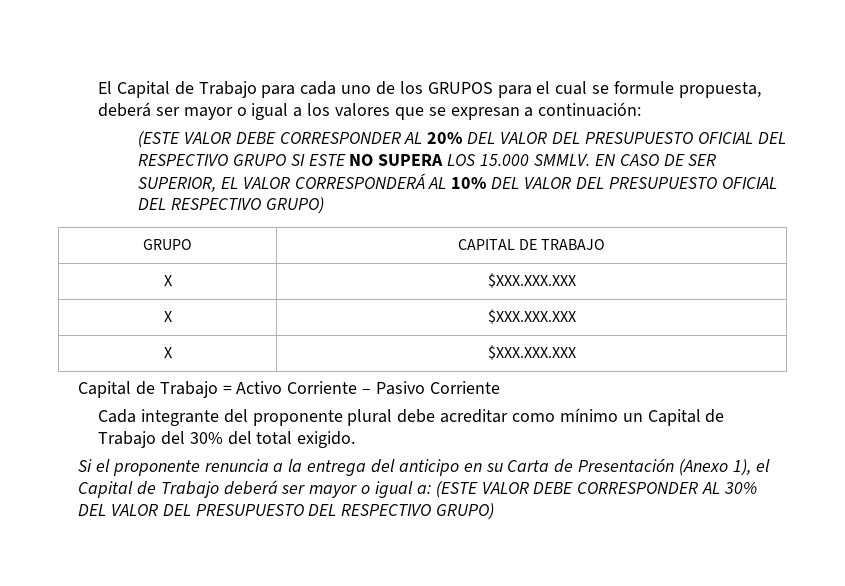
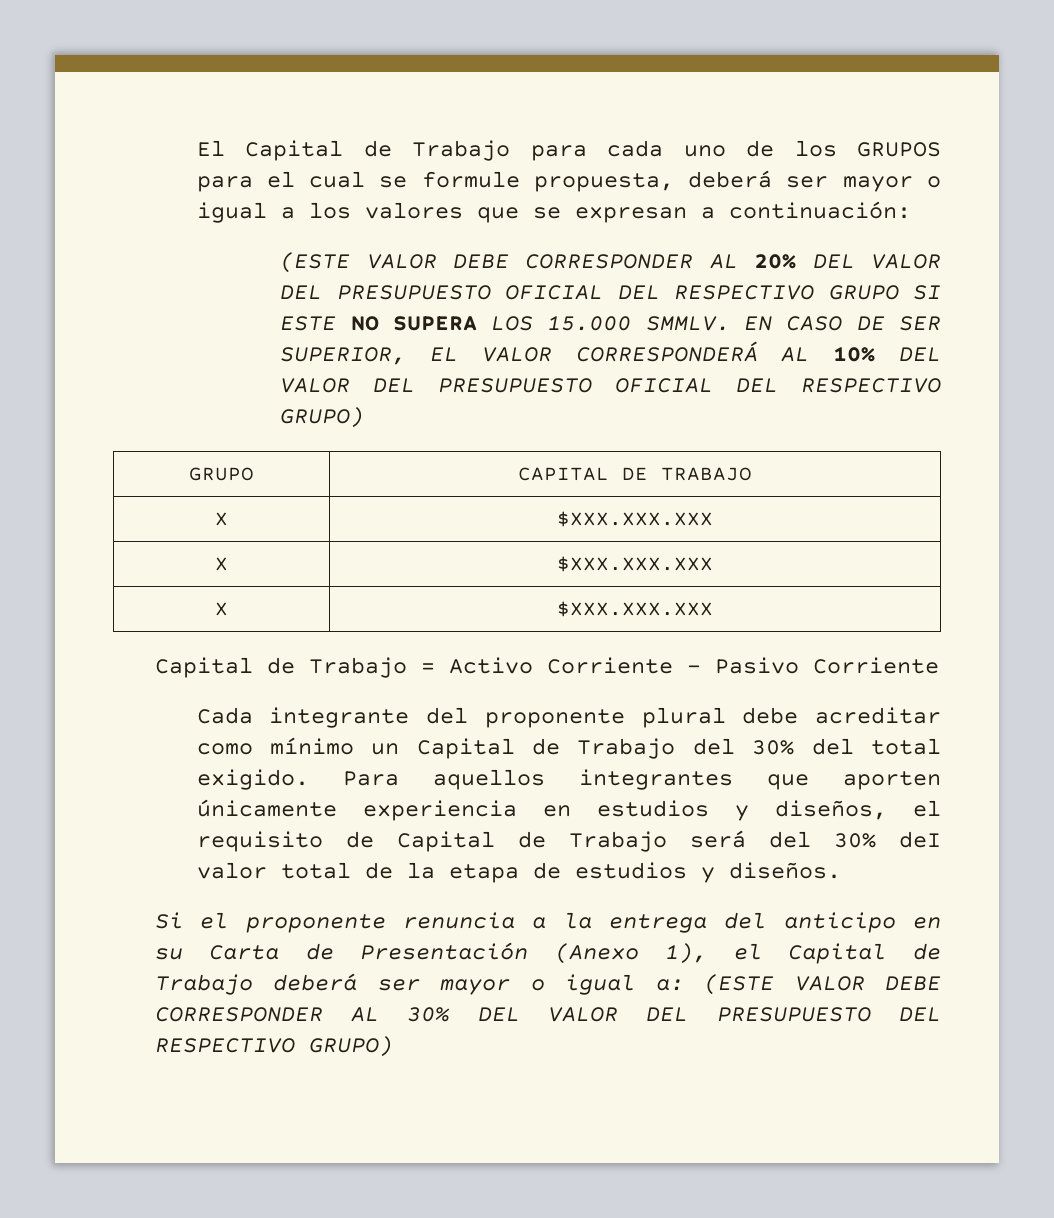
(356, 439) none -> [342,769,941,790] [196,799,941,821] [196,830,942,852] [196,862,841,883] Para aquellos integrantes que aporten únicamente experiencia en estudios y diseños, el requisito de Capital de Trabajo será del 30% deI valor total de la etapa de estudios y diseños.

